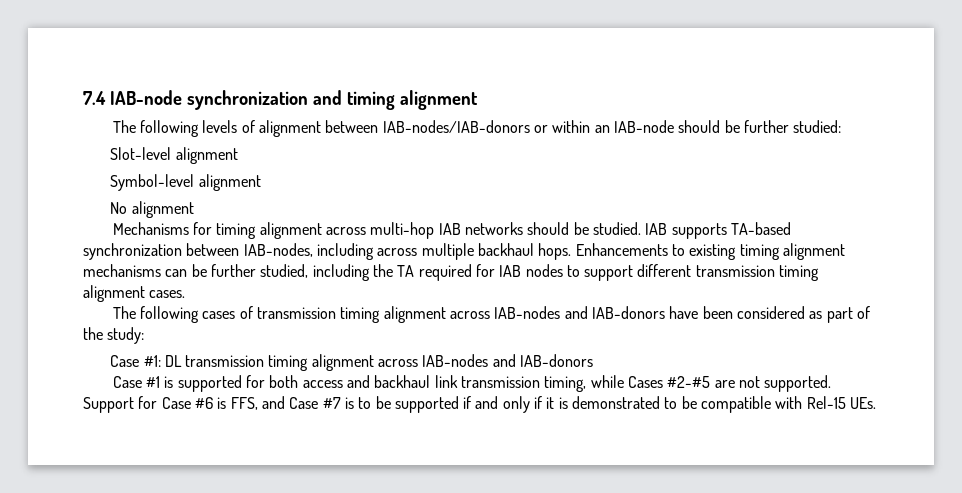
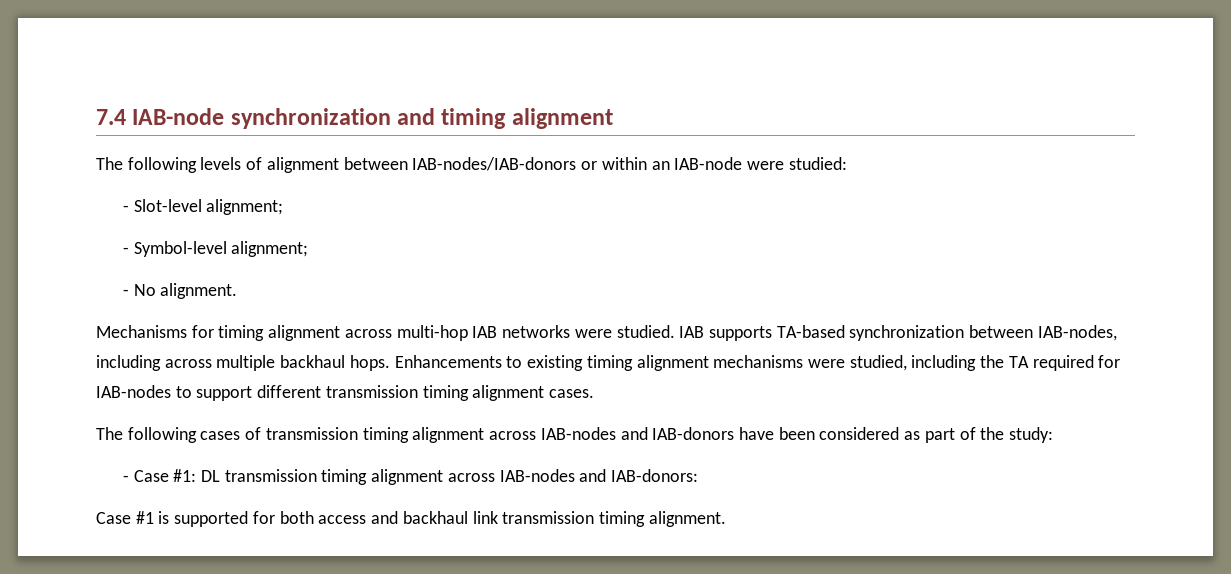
[678,120,842,133] [110,147,238,164] [110,174,261,191] [110,201,194,218] should be further studied: // Slot-level alignment // Symbol-level alignment // No alignment -> [746,157,847,170] [122,199,284,215] [122,241,309,257] [122,283,238,299] were studied: // - Slot-level alignment; // - Symbol-level alignment; // - No alignment.
[527,222,589,235] should be -> [574,329,612,338] were
[165,264,256,277] can be further -> [807,359,845,368] were
[499,264,563,277] IAB nodes -> [96,385,171,398] IAB-nodes
(145, 335) none -> [122,475,129,482] -
[520,354,594,367] IAB-donors -> [611,469,699,482] IAB-donors:
[544,375,832,392] [83,396,877,413] timing, while Cases #2-#5 are not supported. Support for Case #6 is FFS, and Case #7 is to be supported if and only if it is demonstrated to be compatible with Rel-15 UEs. -> [598,511,726,527] timing alignment.

